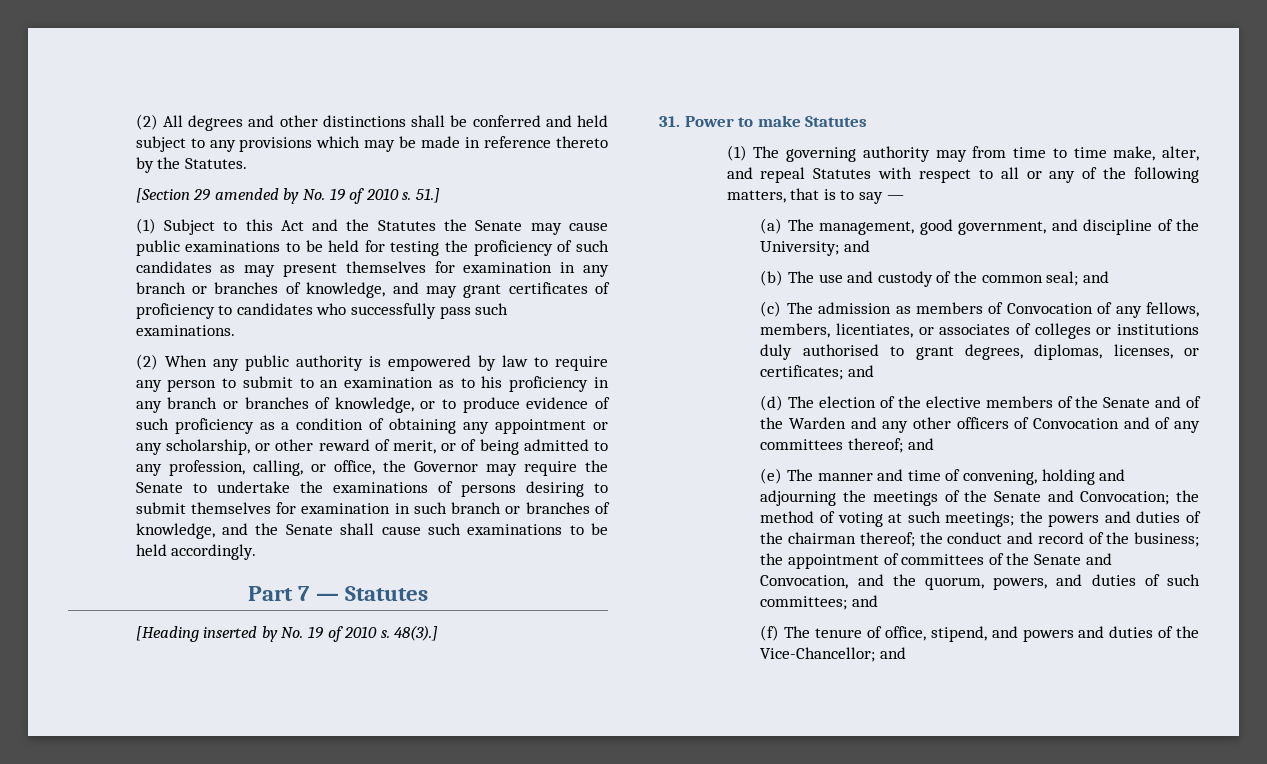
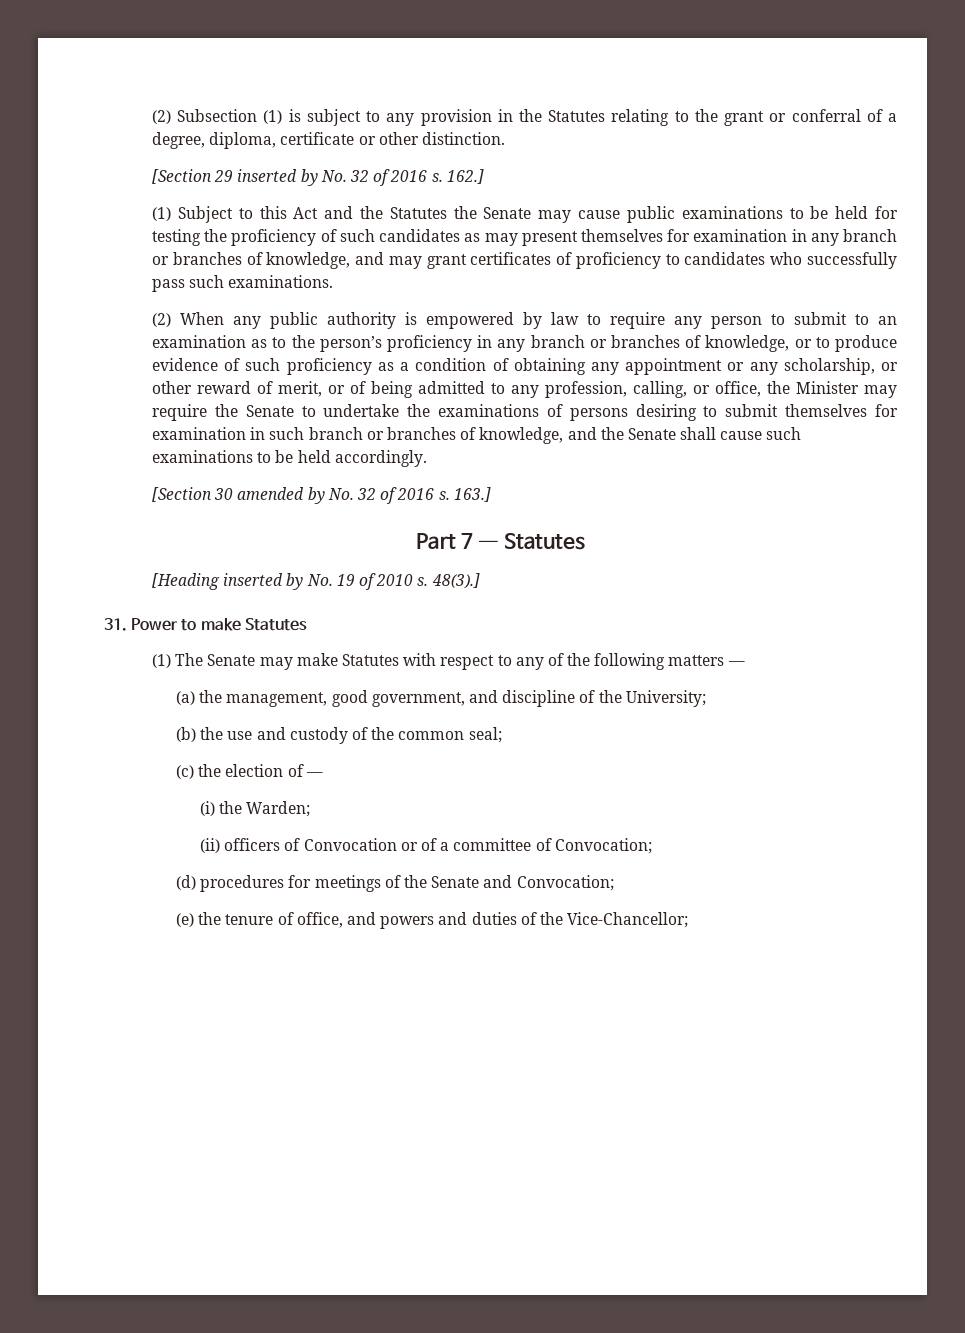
[135,114,608,131] [135,136,608,152] [135,157,247,173] (2) All degrees and other distinctions shall be conferred and held subject to any provisions which may be made in reference thereto by the Statutes. -> [152,109,897,126] [152,132,505,149] (2) Subsection (1) is subject to any provision in the Statutes relating to the grant or conferral of a degree, diploma, certificate or other distinction.
[214,188,440,204] amended by No. 19 of 2010 s. 51.] -> [237,169,484,186] inserted by No. 32 of 2016 s. 162.]
[481,376,503,388] his -> [291,335,382,352] the person’s
[413,461,478,472] Governor -> [796,381,860,394] Minister
(257, 552) none -> [152,487,491,504] // [Section 30 amended by No. 32 of 2016 s. 163.]
[786,146,1199,162] [726,167,806,183] governing authority may from time to time make, alter, and repeal -> [207,653,338,670] Senate may make
[1000,167,1042,179] all or -> (512, 660) none
[726,188,884,204] matters, that is to say -> [668,655,725,666] matters
[787,219,814,231] The -> [199,690,223,703] the
[844,240,871,252] and -> (706, 698) none
[788,271,815,283] The -> [200,727,224,740] the
[1082,271,1109,283] and -> (502, 735) none
[786,302,1199,318] [760,323,1199,339] [760,344,1199,360] [760,365,875,380] [760,395,1201,411] [760,417,1200,433] [760,438,934,453] [760,468,1126,485] [760,490,867,506] The admission as members of Convocation of any fellows, members, licentiates, or associates of colleges or institutions duly authorised to grant degrees, diplomas, licenses, or certificates; and // (d) The election of the elective members of the Senate and of the Warden and any other officers of Convocation and of any committees thereof; and // (e) The manner and time of convening, holding and adjourning the -> [198,764,323,777] [200,801,311,817] [200,838,652,854] [176,875,312,892] the election of — // (i) the Warden; // (ii) officers of Convocation or of a committee of Convocation; // (d) procedures for
[1176,490,1199,502] [760,511,1201,527] [760,532,1199,547] [760,553,1112,569] [760,574,1200,590] [760,595,879,610] [760,625,811,641] the method of voting at such meetings; the powers and duties of the chairman thereof; the conduct and record of the business; the appointment of committees of the Senate and Convocation, and the quorum, powers, and duties of such committees; and // (f) The -> [176,912,222,927] // (e) the
[930,626,987,642] stipend, -> (343, 920) none
[880,647,907,659] and -> (689, 920) none

